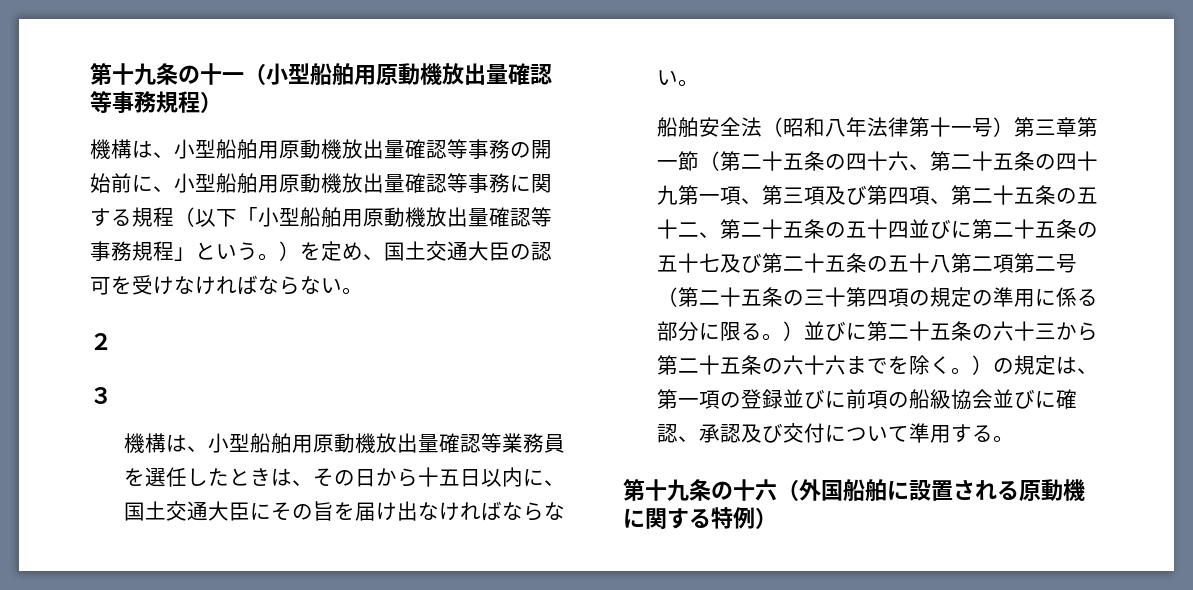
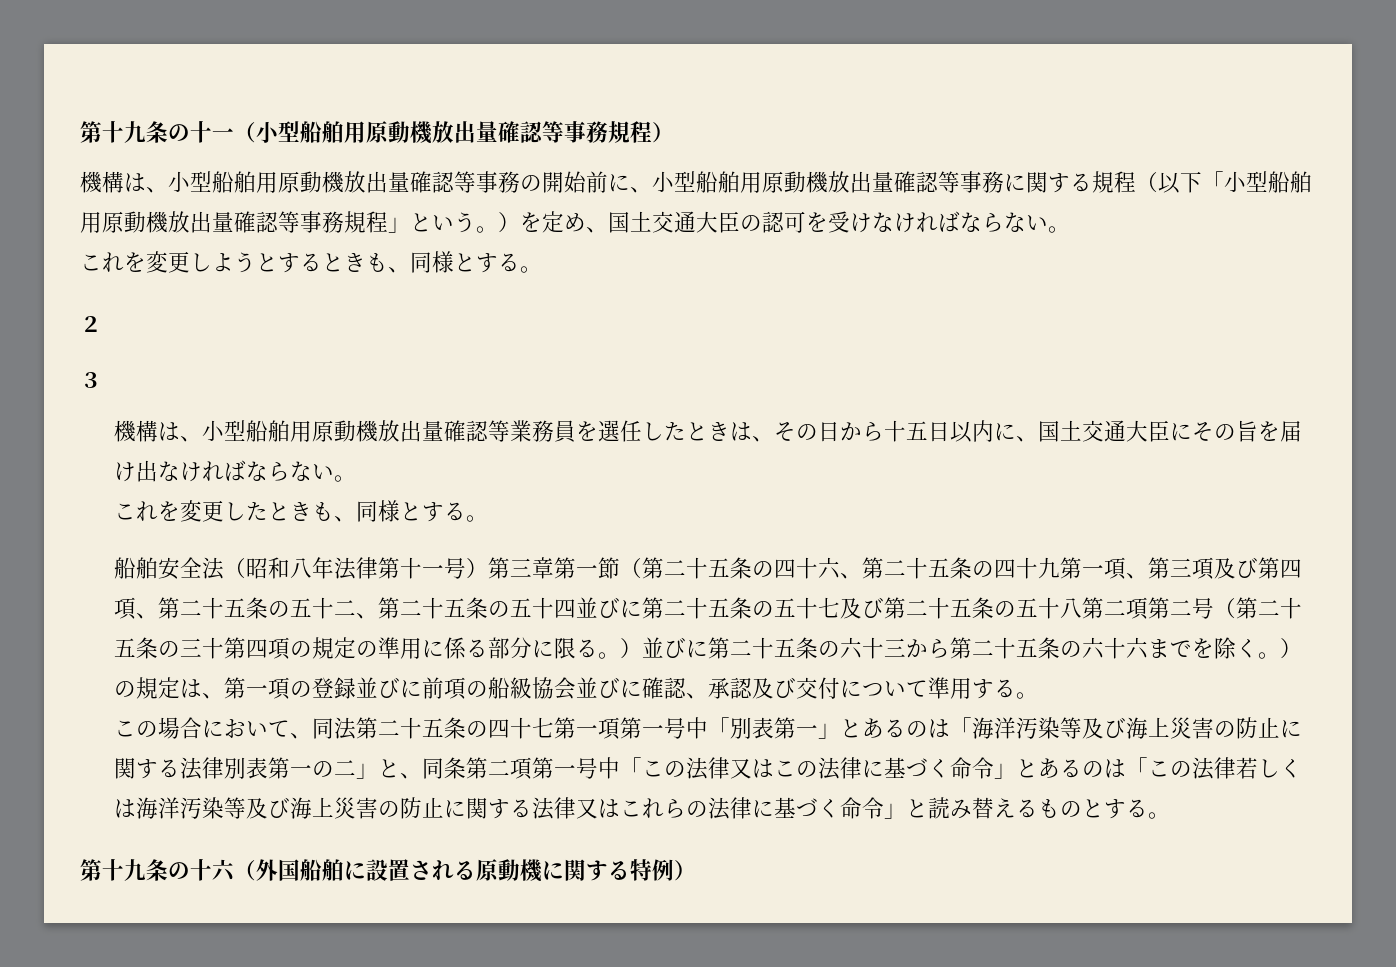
(363, 291) none -> [80,251,542,273] // これを変更しようとするときも、同様とする。
(699, 83) none -> [114,500,489,522] // これを変更したときも、同様とする。
(1014, 439) none -> [114,717,1303,740] [114,757,1303,780] [114,797,1171,820] // この場合において、同法第二十五条の四十七第一項第一号中「別表第一」とあるのは「海洋汚染等及び海上災害の防止に関する法律別表第一の二」と、同条第二項第一号中「この法律又はこの法律に基づく命令」とあるのは「この法律若しくは海洋汚染等及び海上災害の防止に関する法律又はこれらの法律に基づく命令」と読み替えるものとする。

